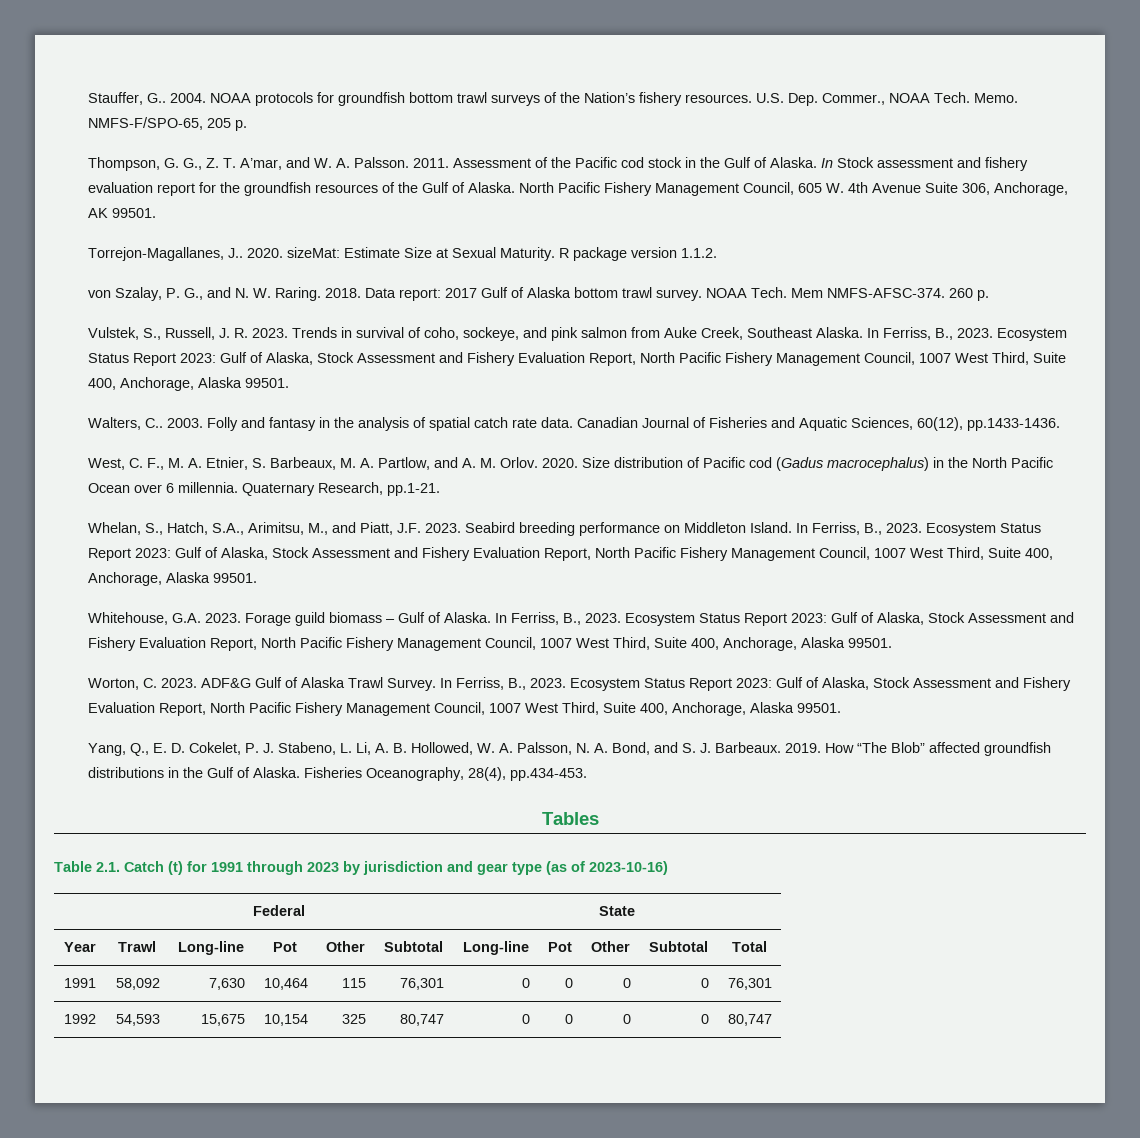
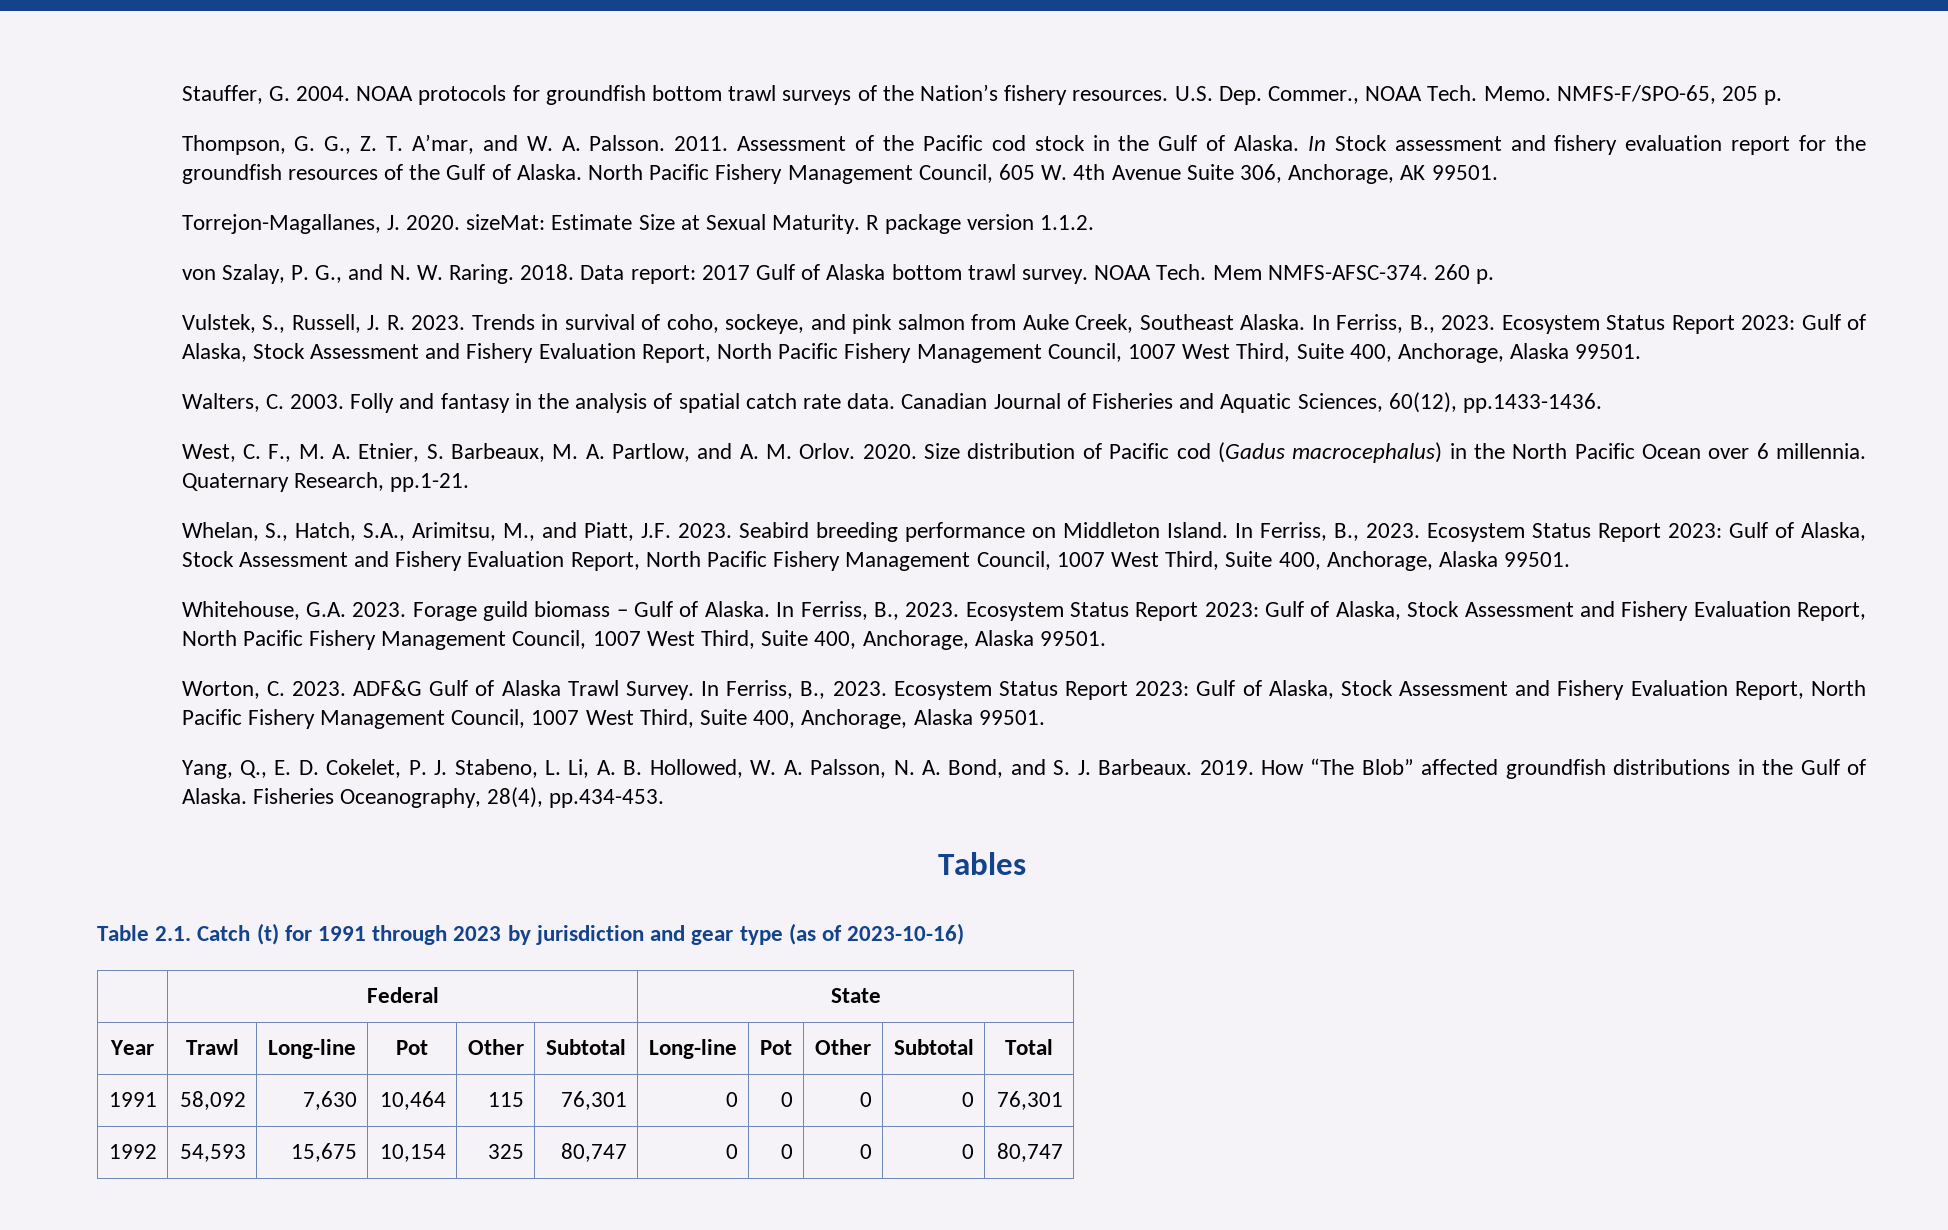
[146,93,166,103] G.. -> [268,86,290,101] G.
[227,248,243,258] J.. -> [386,215,400,230] J.
[144,418,163,428] C.. -> [265,394,284,409] C.

